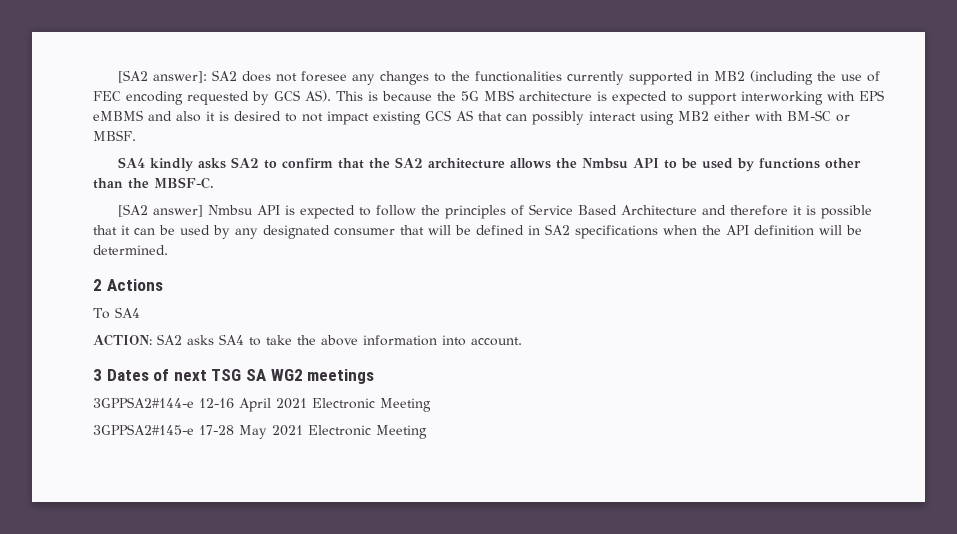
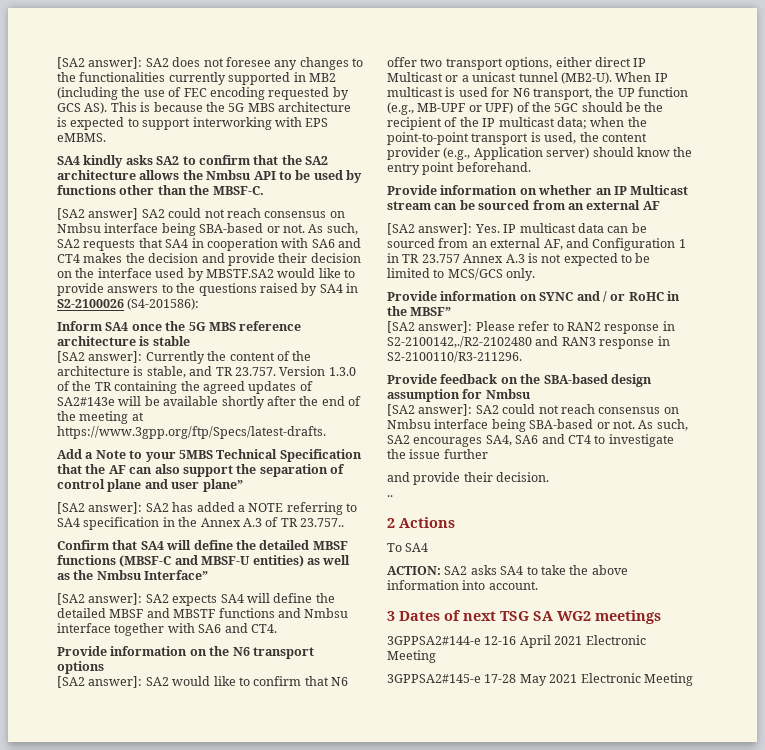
[93,110,850,125] [93,130,136,141] eMBMS and also it is desired to not impact existing GCS AS that can possibly interact using MB2 either with BM-SC or MBSF. -> [57,133,106,142] eMBMS.
[207,204,872,219] [93,224,862,239] [93,245,168,255] Nmbsu API is expected to follow the principles of Service Based Architecture and therefore it is possible that it can be used by any designated consumer that will be defined in SA2 specifications when the API definition will be determined. -> [141,208,345,218] [57,223,358,236] [57,238,361,251] [57,253,361,266] [57,268,355,281] [57,283,358,296] [57,298,200,310] [57,321,302,331] [57,336,190,346] [57,351,312,364] [57,366,356,378] [57,381,313,394] [57,396,361,409] [57,411,144,424] [57,426,326,439] [57,449,362,462] [57,464,345,477] [57,479,243,492] [57,502,357,515] [57,517,344,530] [57,540,348,550] [57,555,351,567] [57,570,209,580] [57,593,335,606] [57,608,349,618] [57,623,277,636] [57,646,314,659] [57,661,104,674] [57,676,348,688] [387,57,647,70] [387,72,668,84] [387,87,688,100] [387,102,664,115] [387,117,647,130] [387,132,647,145] [387,147,693,160] [387,162,531,175] [387,185,689,195] [387,200,660,210] [387,223,647,235] [387,238,686,251] [387,253,651,266] [387,268,536,281] [387,291,680,302] [387,306,452,316] [387,321,675,334] [387,336,670,349] [387,351,522,363] [387,374,652,387] [387,389,531,402] [387,404,679,416] [387,419,688,432] [387,434,674,447] [387,449,488,459] [387,472,550,485] [387,495,393,497] SA2 could not reach consensus on Nmbsu interface being SBA-based or not. As such, SA2 requests that SA4 in cooperation with SA6 and CT4 makes the decision and provide their decision on the interface used by MBSTF.SA2 would like to provide answers to the questions raised by SA4 in S2-2100026 (S4-201586): // Inform SA4 once the 5G MBS reference architecture is stable // [SA2 answer]: Currently the content of the architecture is stable, and TR 23.757. Version 1.3.0 of the TR containing the agreed updates of SA2#143e will be available shortly after the end of the meeting at https://www.3gpp.org/ftp/Specs/latest-drafts. // Add a Note to your 5MBS Technical Specification that the AF can also support the separation of control plane and user plane” // [SA2 answer]: SA2 has added a NOTE referring to SA4 specification in the Annex A.3 of TR 23.757.. // Confirm that SA4 will define the detailed MBSF functions (MBSF-C and MBSF-U entities) as well as the Nmbsu Interface” // [SA2 answer]: SA2 expects SA4 will define the detailed MBSF and MBSTF functions and Nmbsu interface together with SA6 and CT4. // Provide information on the N6 transport options // [SA2 answer]: SA2 would like to confirm that N6 offer two transport options, either direct IP Multicast or a unicast tunnel (MB2-U). When IP multicast is used for N6 transport, the UP function (e.g., MB-UPF or UPF) of the 5GC should be the recipient of the IP multicast data; when the point-to-point transport is used, the content provider (e.g., Application server) should know the entry point beforehand. // Provide information on whether an IP Multicast stream can be sourced from an external AF // [SA2 answer]: Yes. IP multicast data can be sourced from an external AF, and Configuration 1 in TR 23.757 Annex A.3 is not expected to be limited to MCS/GCS only. // Provide information on SYNC and / or RoHC in the MBSF” // [SA2 answer]: Please refer to RAN2 response in S2-2100142,./R2-2102480 and RAN3 response in S2-2100110/R3-211296. // Provide feedback on the SBA-based design assumption for Nmbsu // [SA2 answer]: SA2 could not reach consensus on Nmbsu interface being SBA-based or not. As such, SA2 encourages SA4, SA6 and CT4 to investigate the issue further // and provide their decision. // ..

